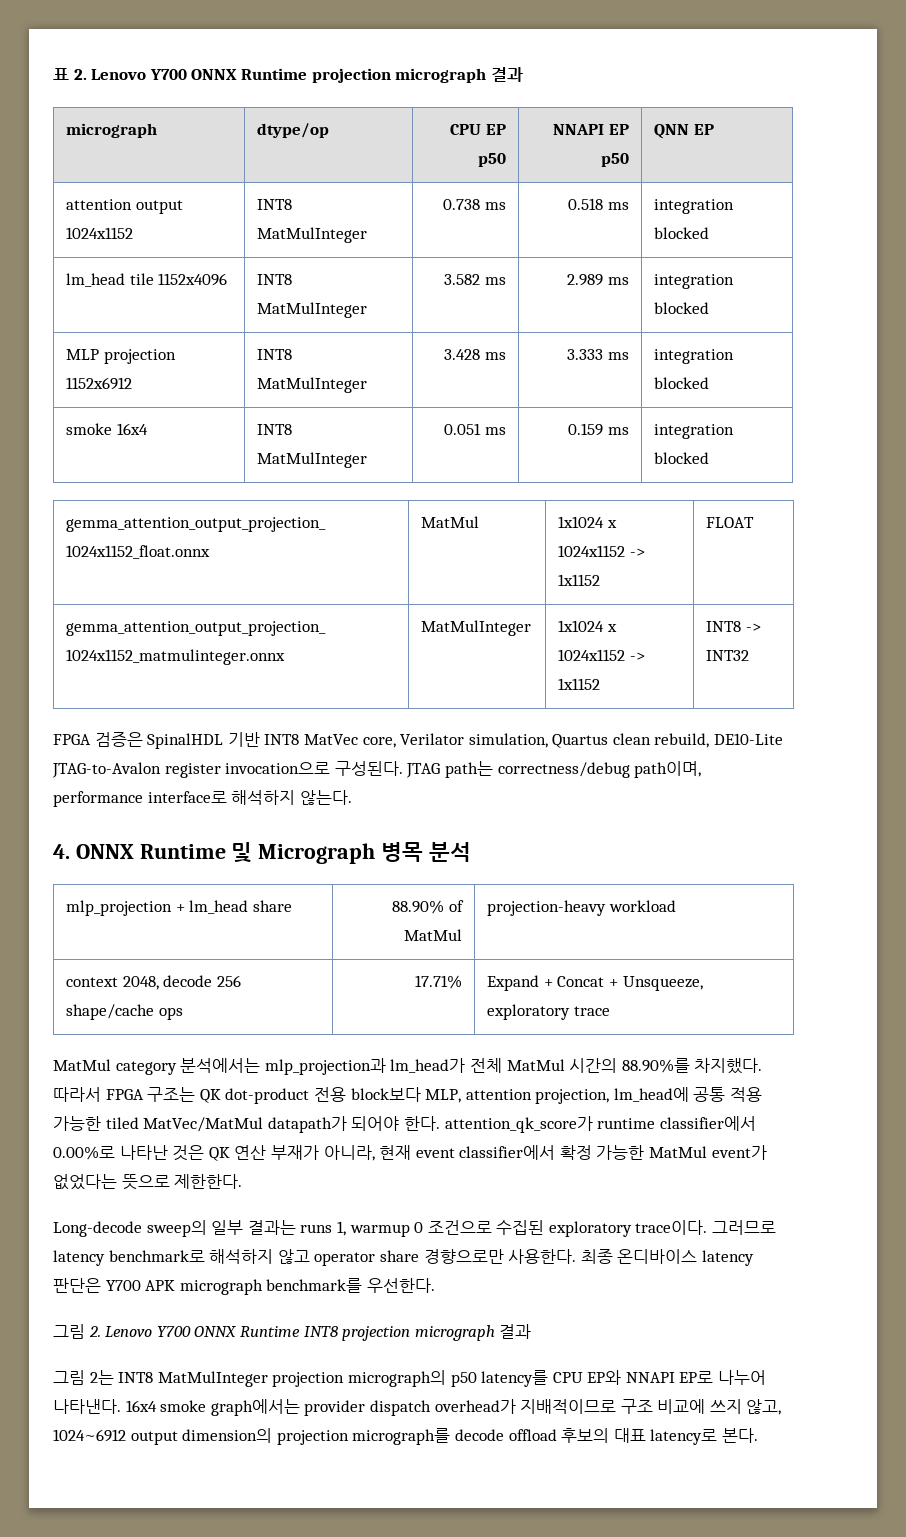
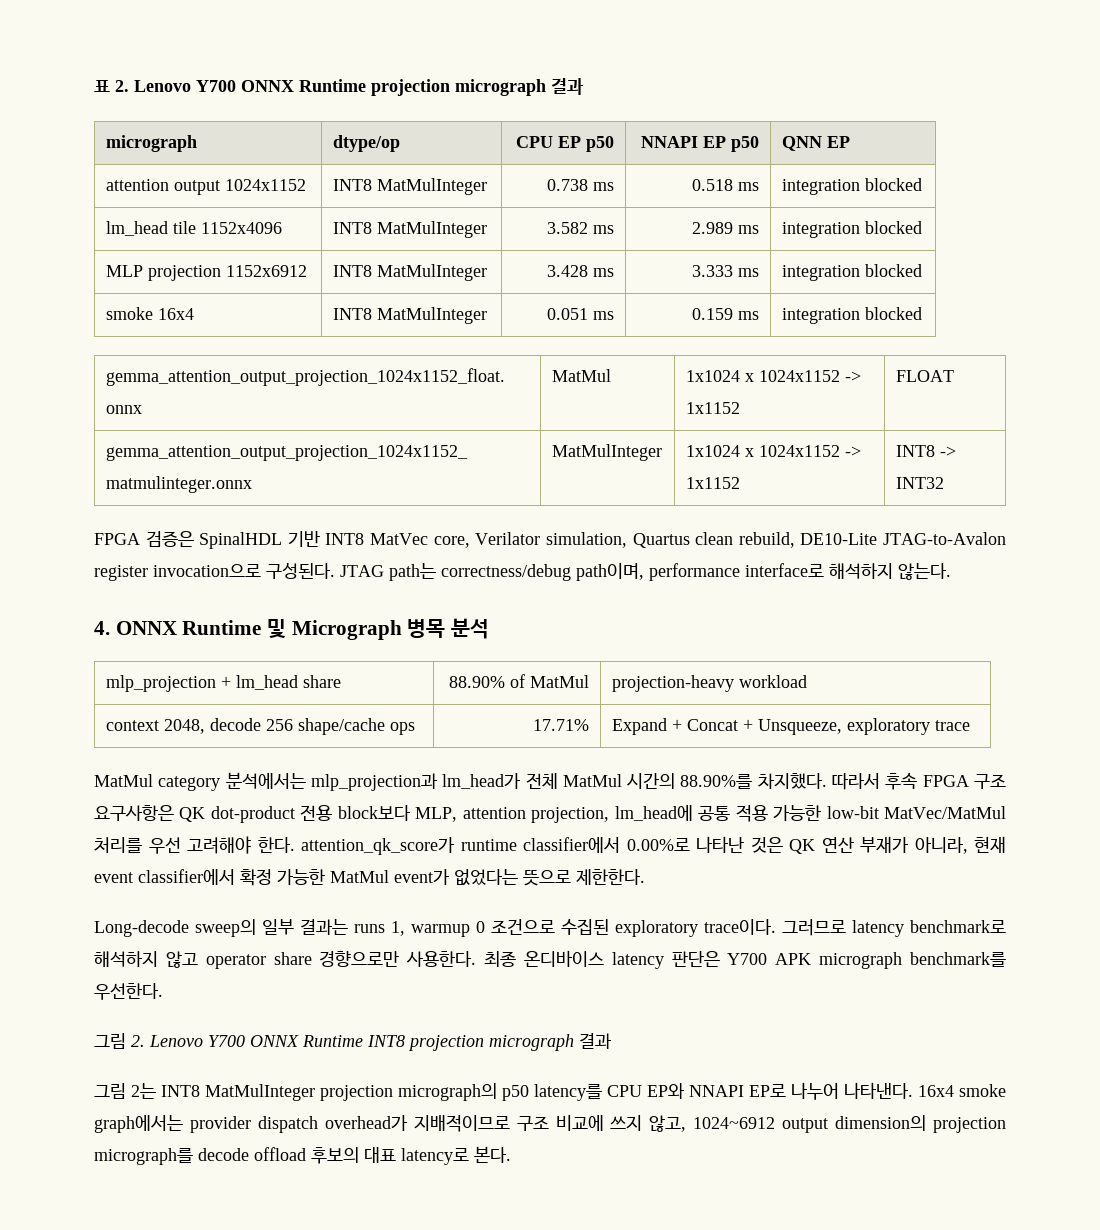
[105,1087,196,1102] FPGA 구조는 -> [885,773,1006,790] [94,805,174,821] 후속 FPGA 구조 요구사항은
[105,1116,400,1133] tiled MatVec/MatMul datapath가 되어야 -> [826,806,1006,819] [94,836,251,854] low-bit MatVec/MatMul 처리를 우선 고려해야

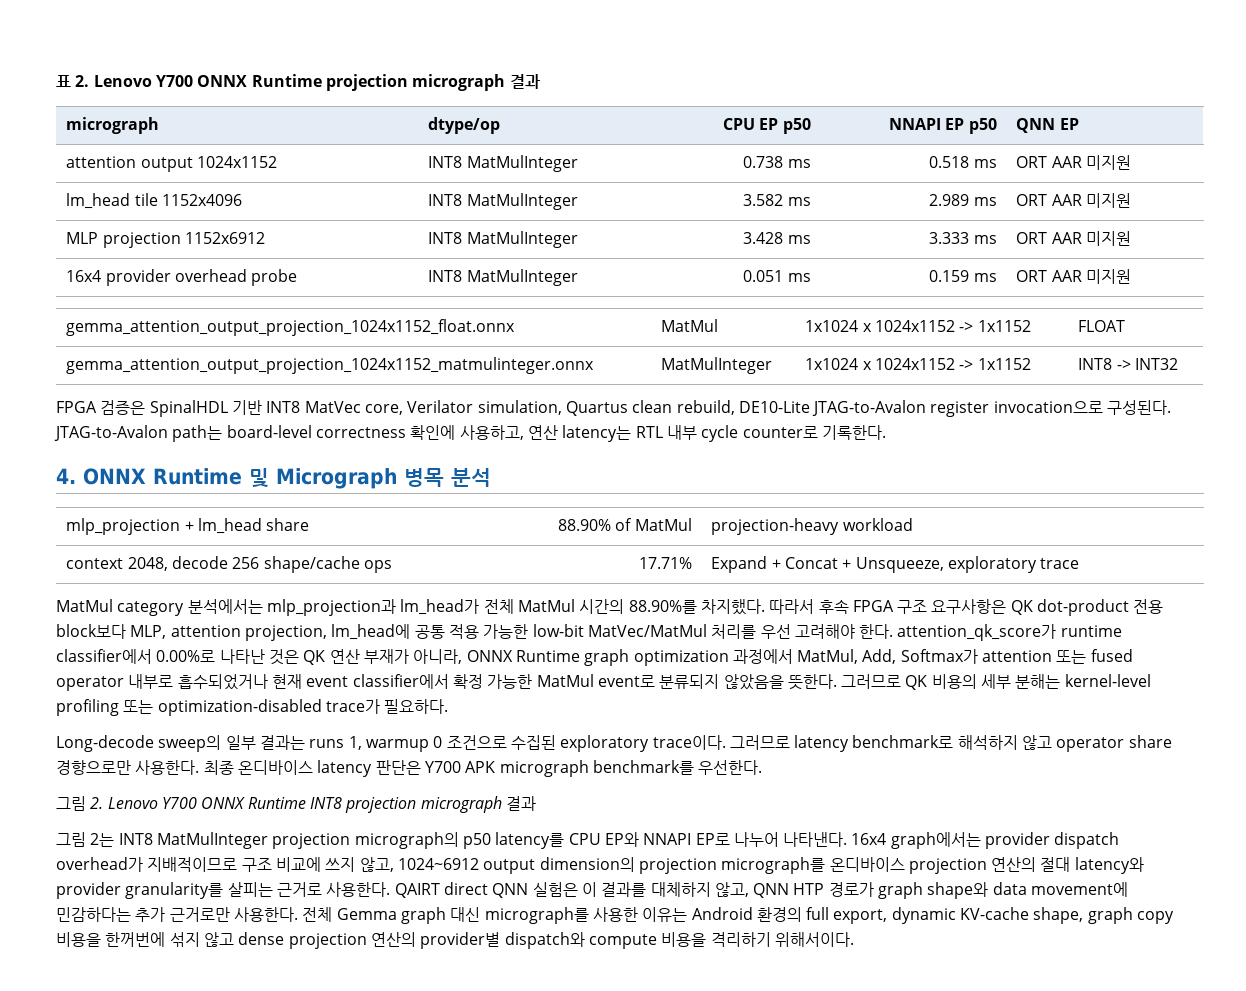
[781,178,922,195] integration blocked -> [1016,155,1132,170] ORT AAR 미지원
[781,221,922,238] integration blocked -> [1016,193,1132,208] ORT AAR 미지원
[781,264,922,281] [105,307,194,320] integration blocked // smoke 16x4 -> [1016,231,1132,246] [66,269,298,286] ORT AAR 미지원 // 16x4 provider overhead probe
[781,307,922,324] integration blocked -> [1016,269,1132,284] ORT AAR 미지원
[340,563,951,581] JTAG path는 correctness/debug path이며, performance interface로 해석하지 않는다. -> [54,425,886,442] JTAG-to-Avalon path는 board-level correctness 확인에 사용하고, 연산 latency는 RTL 내부 cycle counter로 기록한다.
(968, 845) none -> [466,649,1133,666] [56,674,268,691] ONNX Runtime graph optimization 과정에서 MatMul, Add, Softmax가 attention 또는 fused operator 내부로 흡수되었거나
[394,869,645,886] event가 없었다는 뜻으로 제한한다. -> [597,674,1151,690] [56,699,449,716] event로 분류되지 않았음을 뜻한다. 그러므로 QK 비용의 세부 분해는 kernel-level profiling 또는 optimization-disabled trace가 필요하다.
[959,1084,1006,1097] smoke -> (887, 839) none
[198,1146,511,1165] decode offload 후보의 대표 latency로 본다. -> [829,857,1144,874] [56,882,1129,899] [56,907,1175,924] [56,932,854,949] 온디바이스 projection 연산의 절대 latency와 provider granularity를 살피는 근거로 사용한다. QAIRT direct QNN 실험은 이 결과를 대체하지 않고, QNN HTP 경로가 graph shape와 data movement에 민감하다는 추가 근거로만 사용한다. 전체 Gemma graph 대신 micrograph를 사용한 이유는 Android 환경의 full export, dynamic KV-cache shape, graph copy 비용을 한꺼번에 섞지 않고 dense projection 연산의 provider별 dispatch와 compute 비용을 격리하기 위해서이다.

